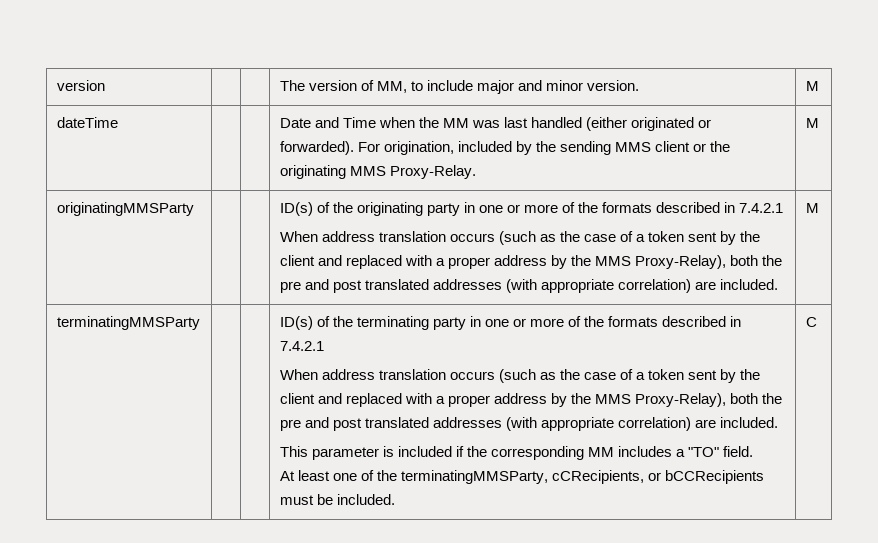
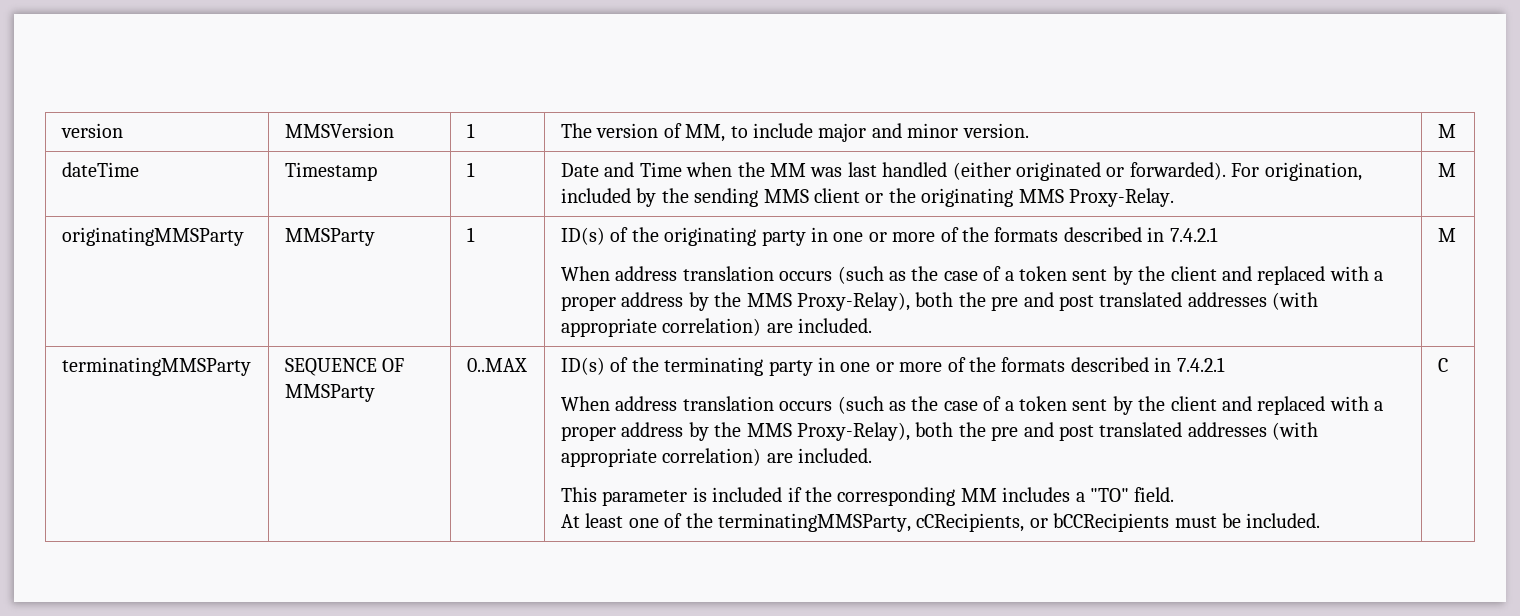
(105, 85) | -> [284,123,394,138] [466,123,475,138] MMSVersion | 1
(118, 122) | -> [284,162,377,181] [466,162,475,177] Timestamp | 1
(194, 209) | -> [284,228,375,246] [466,227,475,242] MMSParty | 1
(200, 323) | -> [284,358,405,376] [284,384,375,402] [466,358,527,372] SEQUENCE OF MMSParty | 0..MAX

